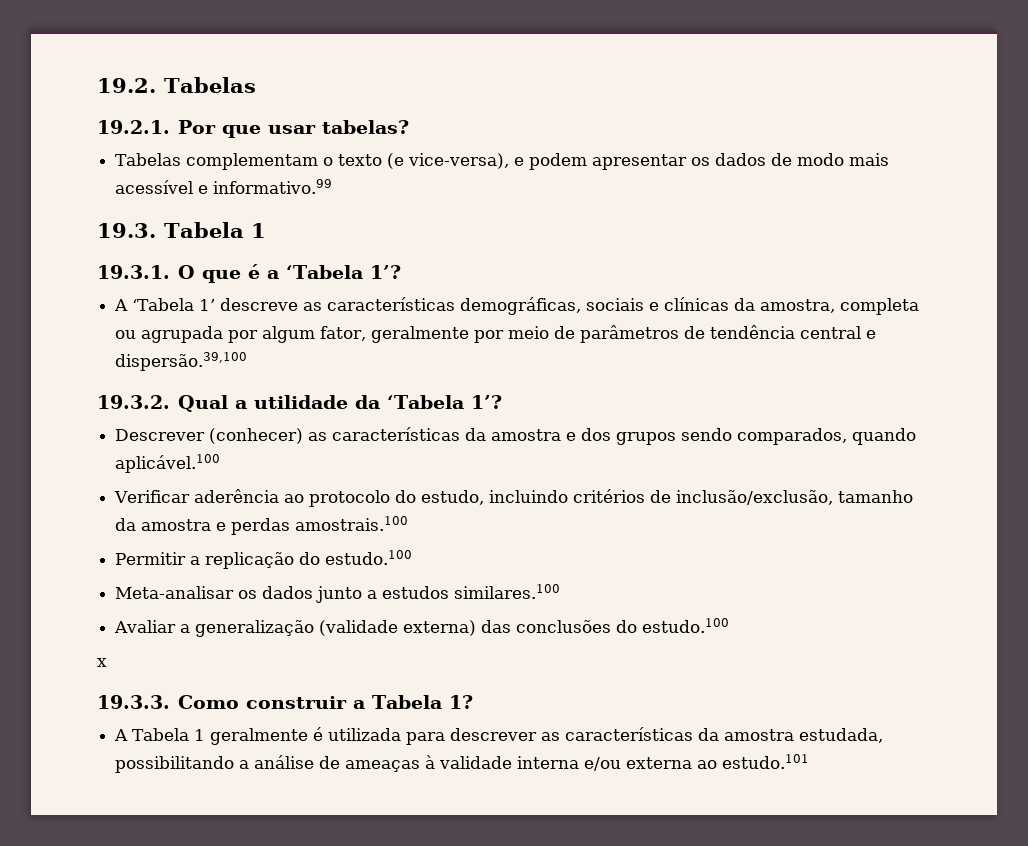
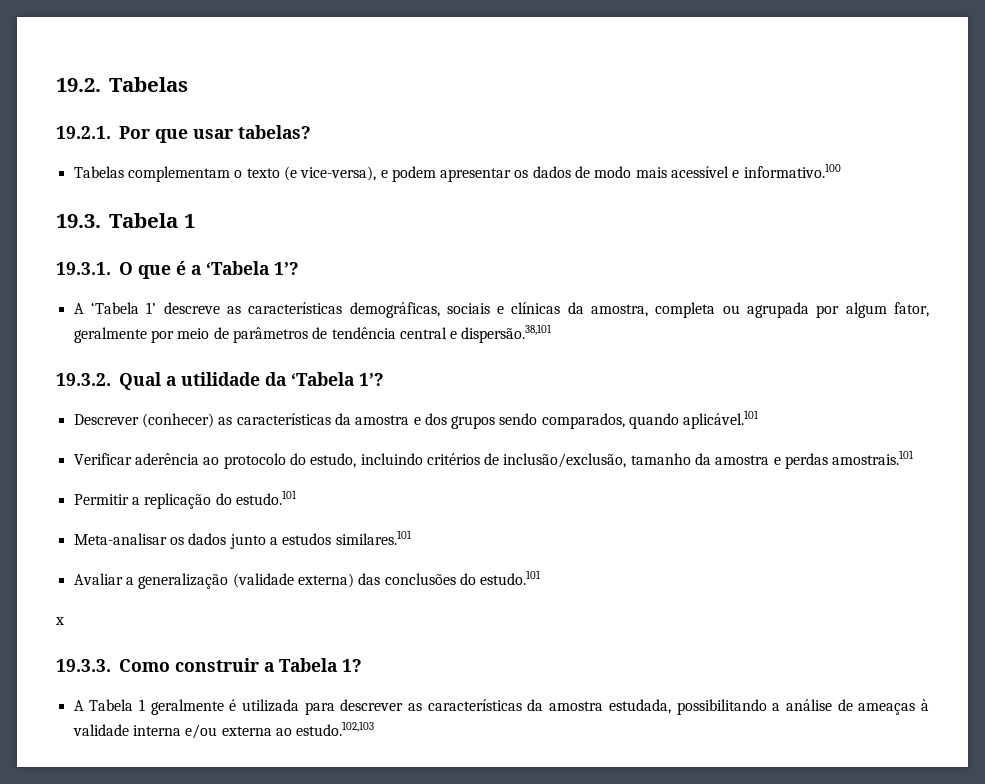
[213,179,333,194] informativo.99 -> [743,163,841,178] informativo.100
[115,352,248,371] dispersão.39,100 -> [461,324,553,343] dispersão.38,101
[115,454,221,473] aplicável.100 -> [683,410,760,429] aplicável.101
[295,516,409,531] amostrais.100 -> [832,450,915,465] amostrais.101
[325,550,413,565] estudo.100 -> [235,490,297,505] estudo.101
[454,584,561,599] similares.100 -> [335,530,412,545] similares.101
[642,618,730,633] estudo.100 -> [480,570,542,585] estudo.101
[722,754,810,769] estudo.101 -> [296,721,375,736] estudo.102,103

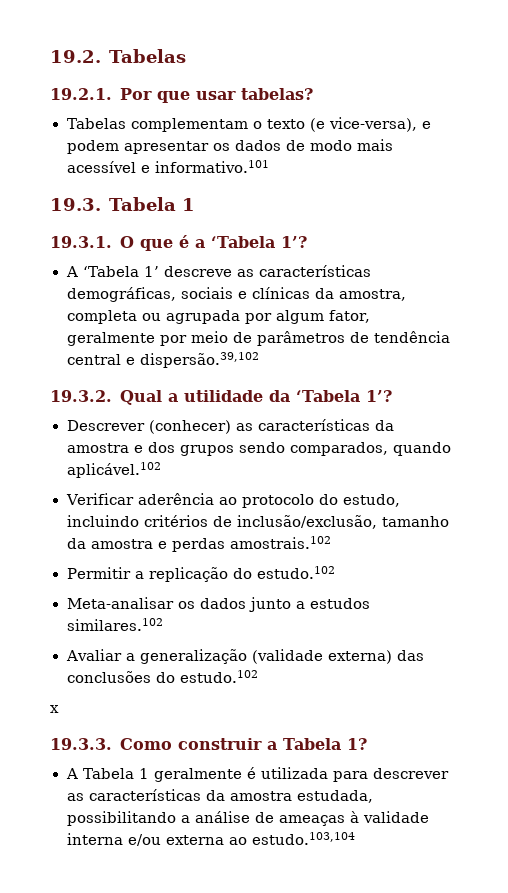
[743,163,841,178] informativo.100 -> [154,160,269,173] informativo.101
[461,324,553,343] dispersão.38,101 -> [139,352,259,368] dispersão.39,102
[683,410,760,429] aplicável.101 -> [66,462,161,478] aplicável.102
[832,450,915,465] amostrais.101 -> [229,536,331,549] amostrais.102
[235,490,297,505] estudo.101 -> [256,566,335,579] estudo.102
[335,530,412,545] similares.101 -> [66,618,163,631] similares.102
[480,570,542,585] estudo.101 -> [179,670,258,683] estudo.102
[296,721,375,736] estudo.102,103 -> [251,832,355,845] estudo.103,104

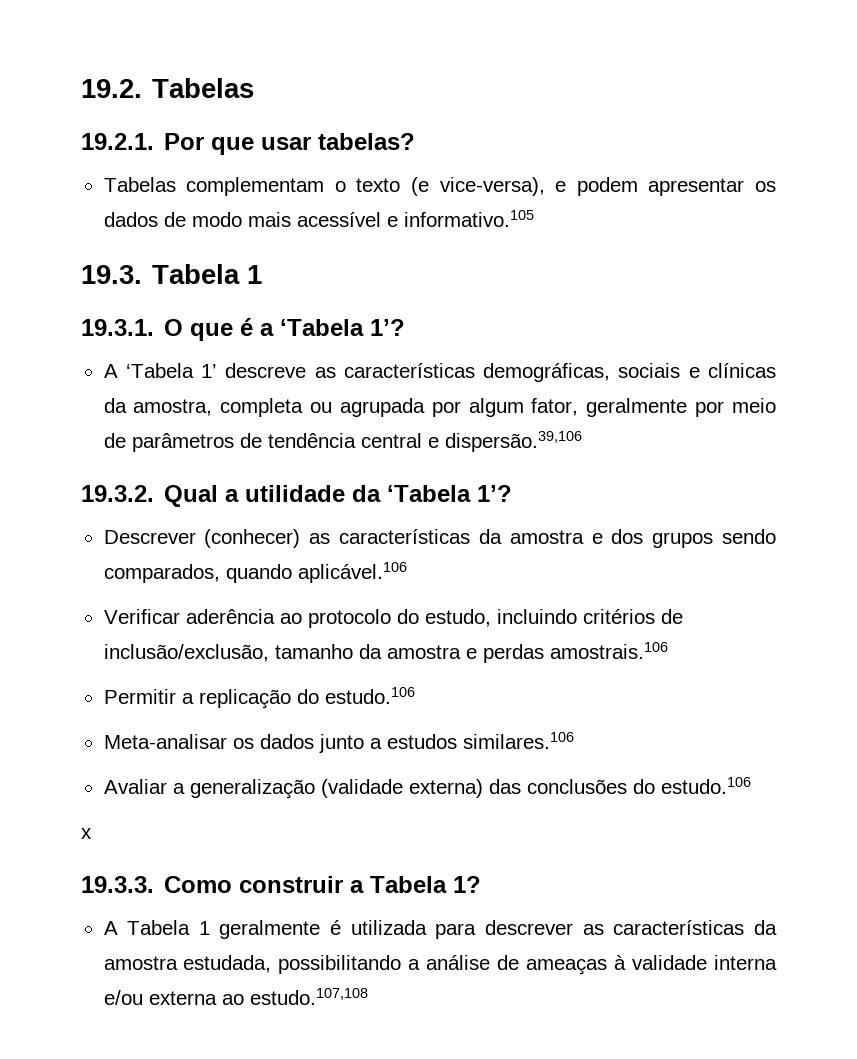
[154,160,269,173] informativo.101 -> [403,210,534,227] informativo.105
[139,352,259,368] dispersão.39,102 -> [444,431,582,452] dispersão.39,106
[66,462,161,478] aplicável.102 -> [297,562,407,583] aplicável.106
[229,536,331,549] amostrais.102 -> [549,642,668,659] amostrais.106
[256,566,335,579] estudo.102 -> [324,687,415,704] estudo.106
[66,618,163,631] similares.102 -> [462,732,574,749] similares.106
[179,670,258,683] estudo.102 -> [660,777,751,794] estudo.106
[251,832,355,845] estudo.103,104 -> [249,988,368,1005] estudo.107,108

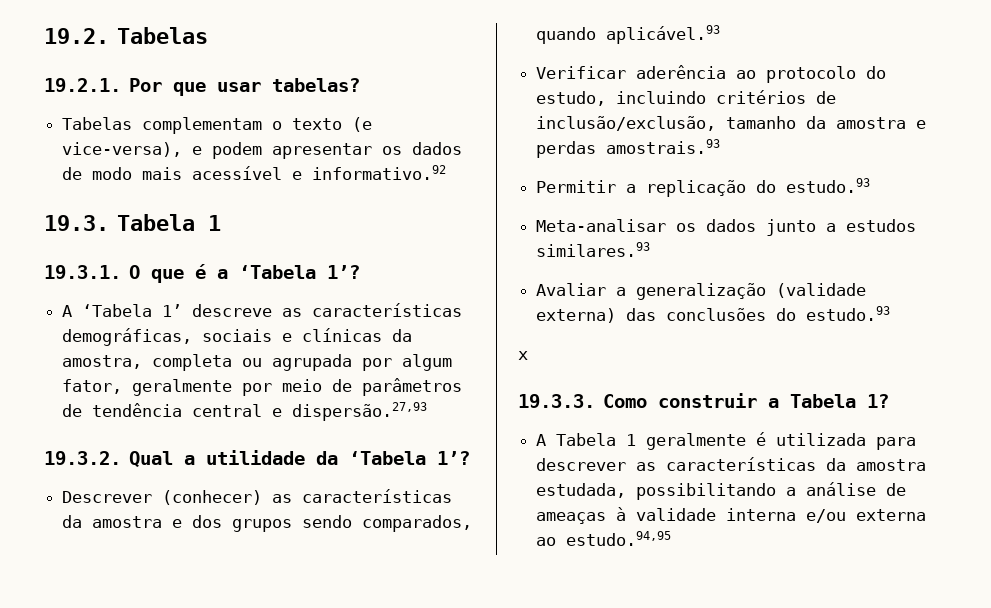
[403,210,534,227] informativo.105 -> [312,165,447,180] informativo.92
[444,431,582,452] dispersão.39,106 -> [292,402,428,421] dispersão.27,93
[297,562,407,583] aplicável.106 -> [606,25,721,44] aplicável.93
[549,642,668,659] amostrais.106 -> [606,139,721,154] amostrais.93
[324,687,415,704] estudo.106 -> [786,178,871,193] estudo.93
[462,732,574,749] similares.106 -> [536,242,651,257] similares.93
[660,777,751,794] estudo.106 -> [806,306,891,321] estudo.93
[249,988,368,1005] estudo.107,108 -> [566,531,672,546] estudo.94,95

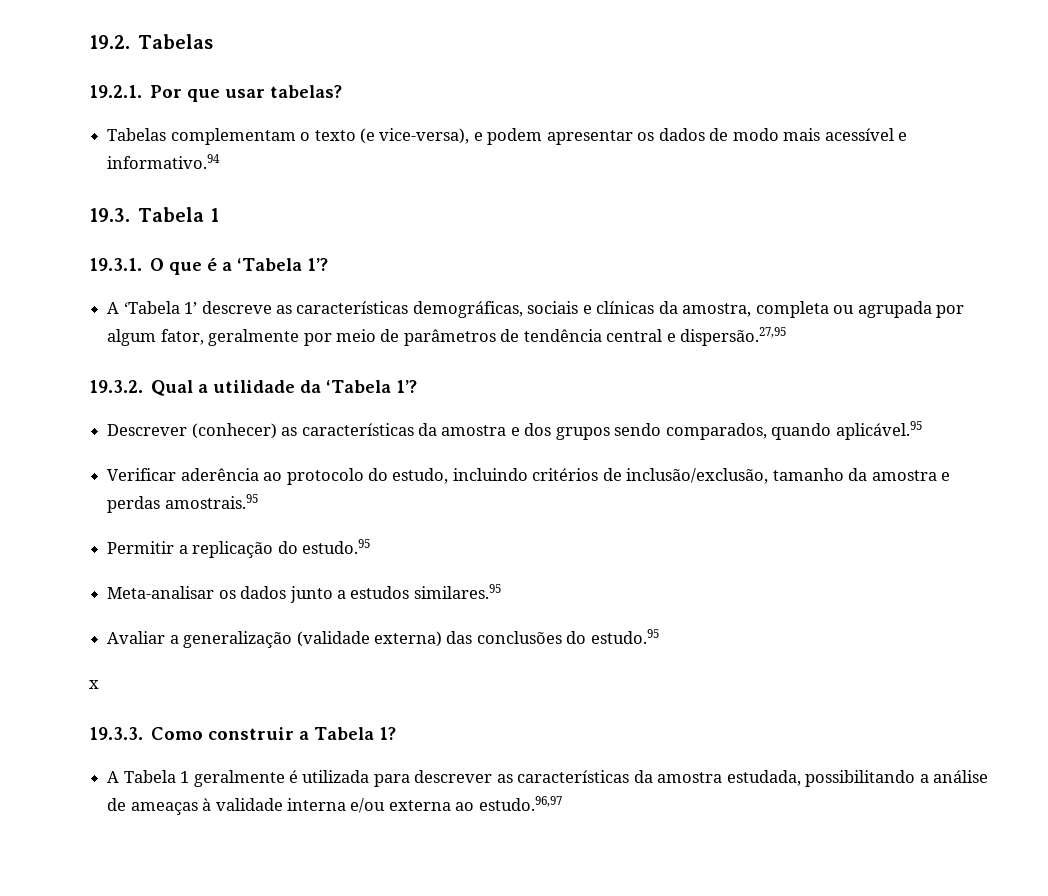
[312,165,447,180] informativo.92 -> [107,154,221,169] informativo.94
[292,402,428,421] dispersão.27,93 -> [680,327,787,346] dispersão.27,95
[606,25,721,44] aplicável.93 -> [835,421,922,440] aplicável.95
[606,139,721,154] amostrais.93 -> [164,494,258,509] amostrais.95
[786,178,871,193] estudo.93 -> [301,539,370,554] estudo.95
[536,242,651,257] similares.93 -> [413,584,501,599] similares.95
[806,306,891,321] estudo.93 -> [590,629,659,644] estudo.95
[566,531,672,546] estudo.94,95 -> [478,796,562,811] estudo.96,97

